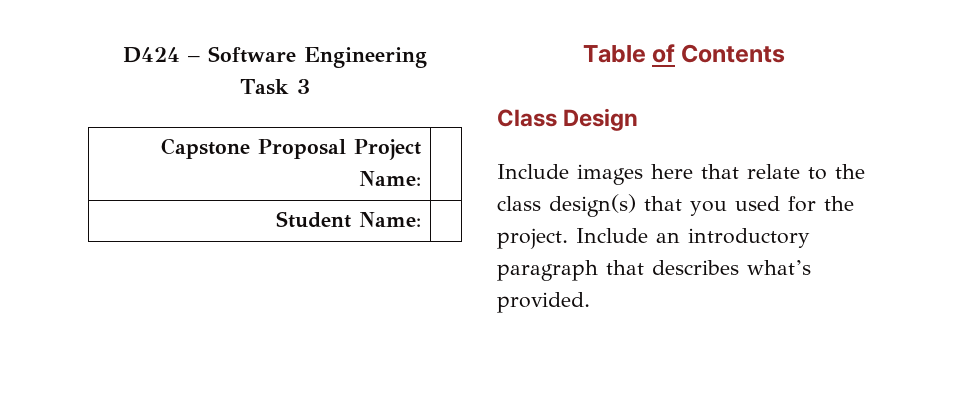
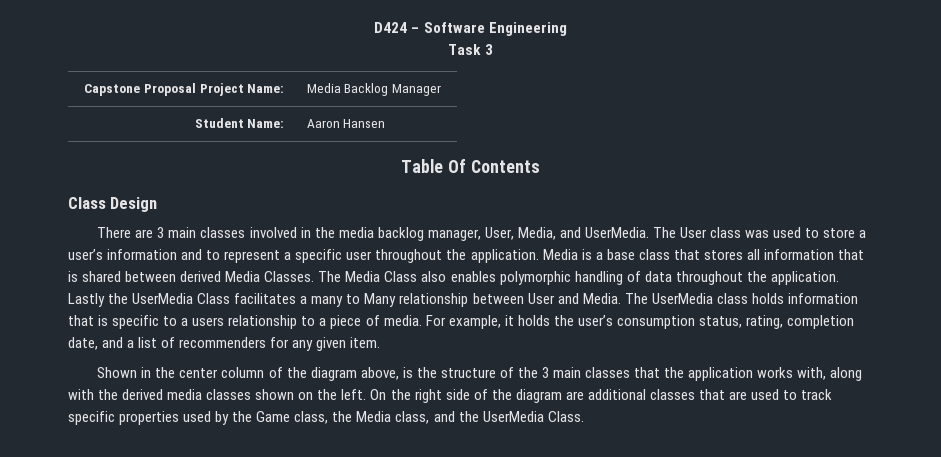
(422, 178) none -> [306,83,441,96] Media Backlog Manager
(422, 219) none -> [306,119,386,128] Aaron Hansen
[652,44,675,63] of -> [448,159,466,173] Of
[497,164,865,185] [497,194,854,217] [497,228,810,249] [497,260,811,281] [497,292,590,313] Include images here that relate to the class design(s) that you used for the project. Include an introductory paragraph that describes what’s provided. -> [97,227,867,241] [68,249,864,263] [68,271,839,285] [68,293,858,307] [68,315,855,329] [68,337,381,351] [97,367,863,381] [68,389,833,403] [68,411,584,425] There are 3 main classes involved in the media backlog manager, User, Media, and UserMedia. The User class was used to store a user’s information and to represent a specific user throughout the application. Media is a base class that stores all information that is shared between derived Media Classes. The Media Class also enables polymorphic handling of data throughout the application. Lastly the UserMedia Class facilitates a many to Many relationship between User and Media. The UserMedia class holds information that is specific to a users relationship to a piece of media. For example, it holds the user’s consumption status, rating, completion date, and a list of recommenders for any given item. // Shown in the center column of the diagram above, is the structure of the 3 main classes that the application works with, along with the derived media classes shown on the left. On the right side of the diagram are additional classes that are used to track specific properties used by the Game class, the Media class, and the UserMedia Class.

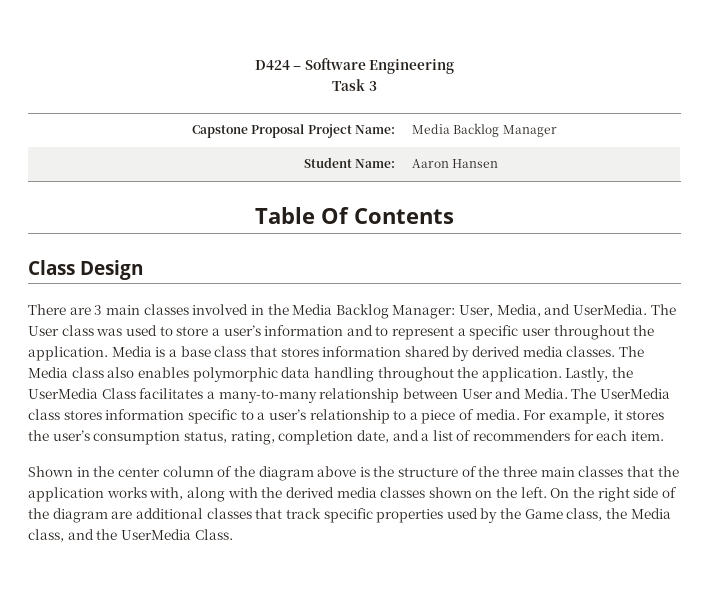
[338,227,481,241] media backlog manager, -> [292,304,456,319] Media Backlog Manager:
[746,249,864,260] [68,271,315,282] all information that is shared between derived Media Classes. -> [322,346,616,361] information shared by derived media classes.
[384,271,418,282] Class -> [71,367,104,378] class
[574,271,839,285] [68,293,105,307] handling of data throughout the application. Lastly -> [281,367,609,382] data handling throughout the application. Lastly,
[311,293,397,307] many to Many -> [218,389,317,403] many-to-many
[751,293,858,304] [68,315,109,326] holds information that is -> [63,409,185,420] stores information
[192,317,225,326] users -> [268,409,306,420] user’s
[517,315,550,326] holds -> [626,410,665,420] stores
[292,337,347,351] any given -> [596,430,628,441] each
[360,367,399,380] above, -> [317,466,357,477] above
[541,367,549,378] 3 -> [503,466,538,477] three
[729,389,798,400] are used to -> (283, 513) none

